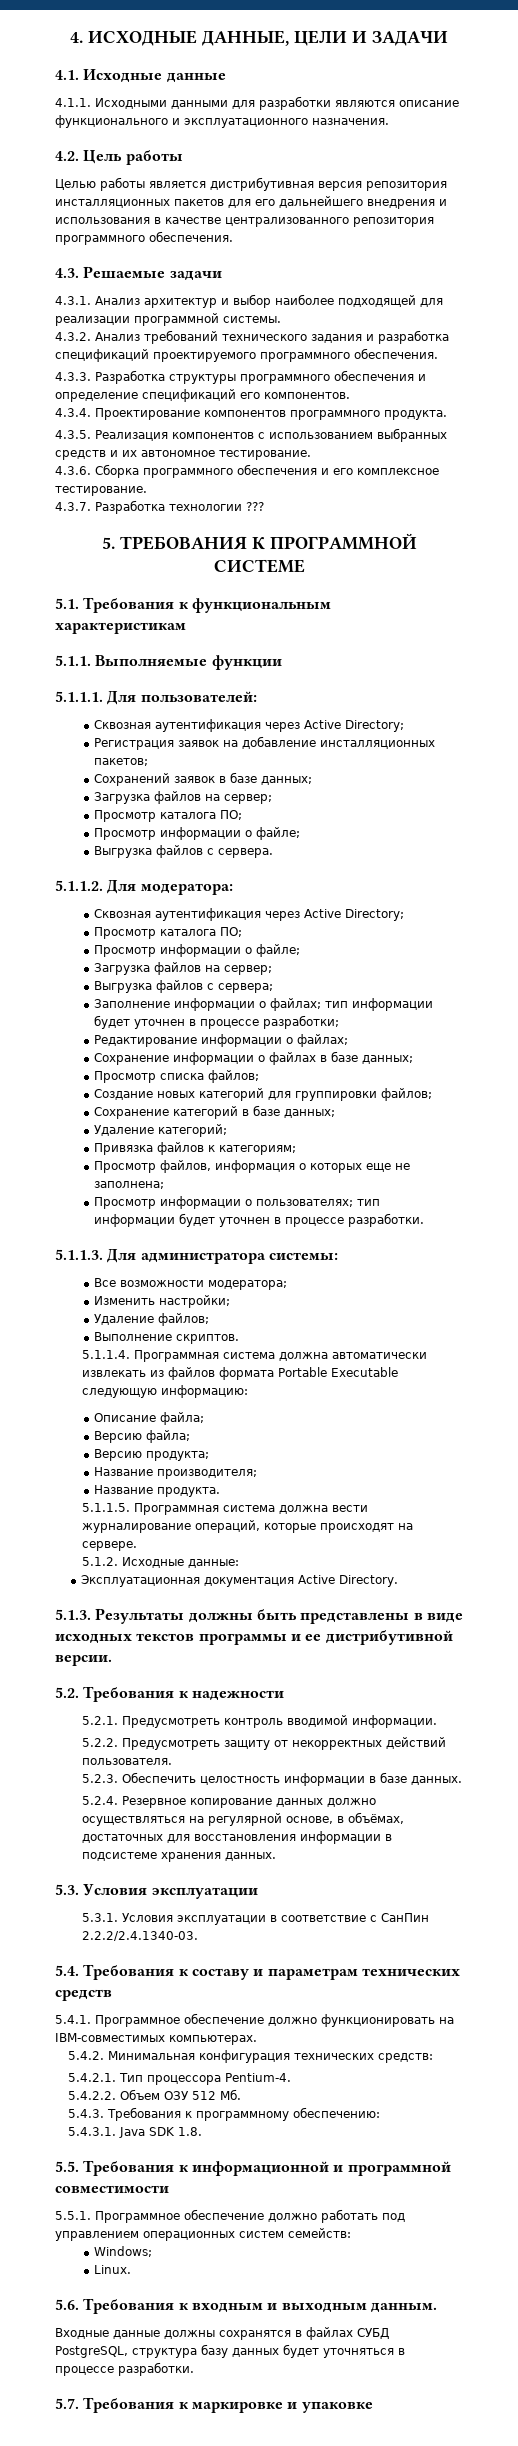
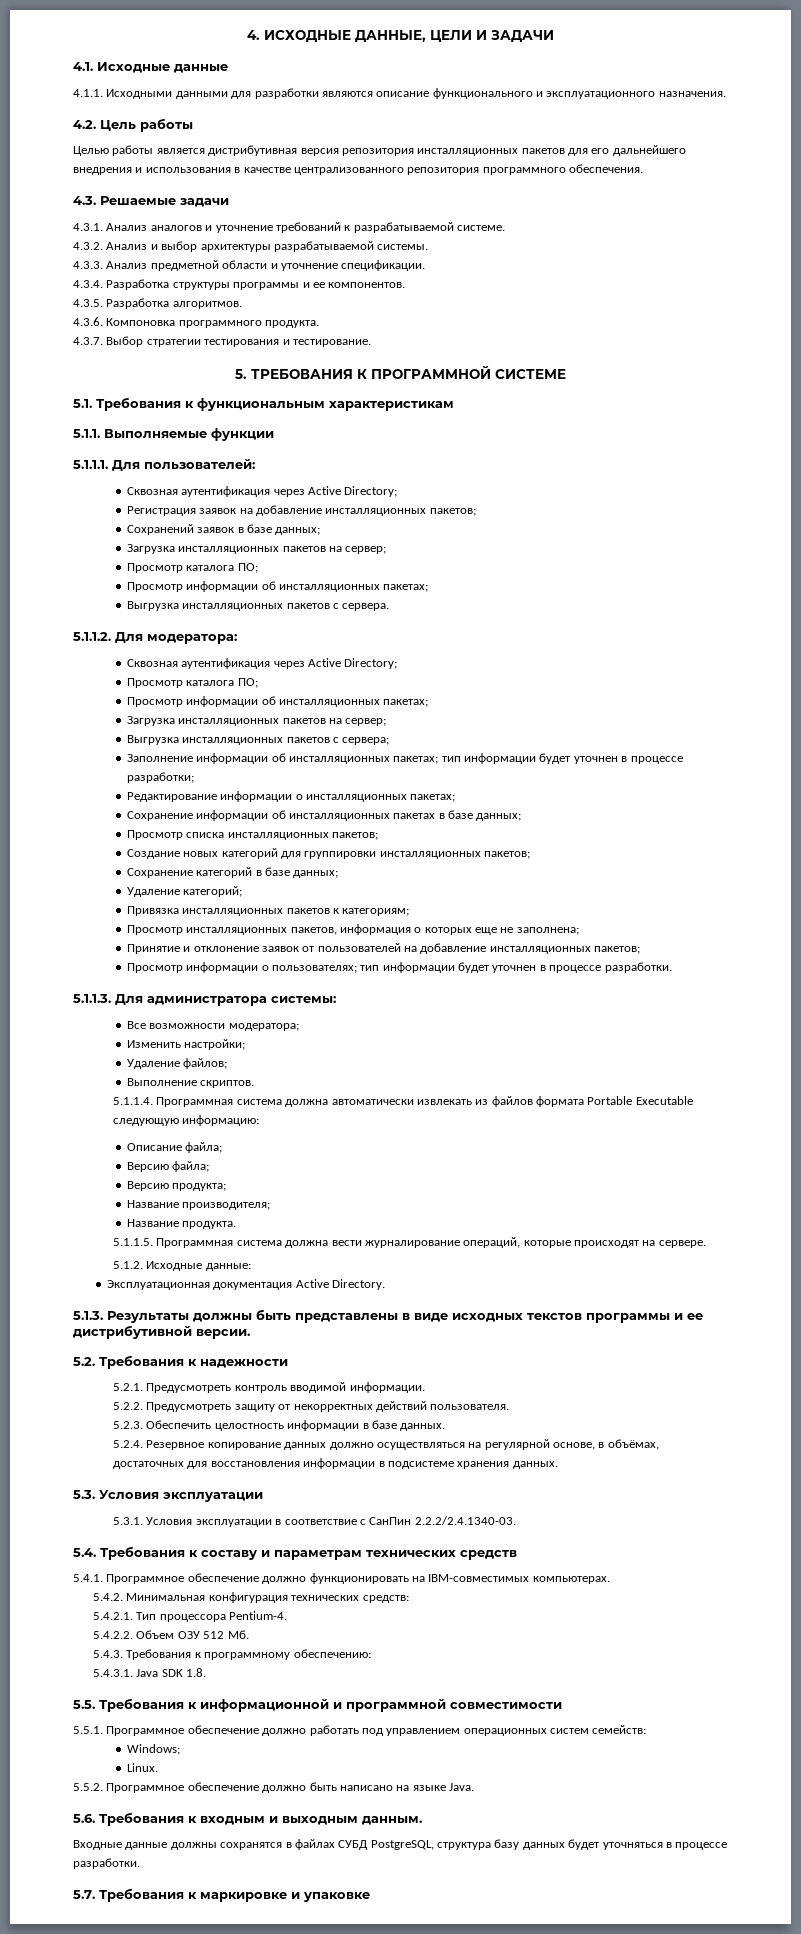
[144,294,443,308] [55,313,281,326] [55,330,449,344] [55,348,438,362] [55,370,426,384] [55,389,350,402] [55,408,447,420] [55,428,447,442] [55,450,311,460] [55,464,439,478] [55,486,147,496] [55,500,264,514] архитектур и выбор наиболее подходящей для реализации программной системы. // 4.3.2. Анализ требований технического задания и разработка спецификаций проектируемого программного обеспечения. // 4.3.3. Разработка структуры программного обеспечения и определение спецификаций его компонентов. // 4.3.4. Проектирование компонентов программного продукта. // 4.3.5. Реализация компонентов с использованием выбранных средств и их автономное тестирование. // 4.3.6. Сборка программного обеспечения и его комплексное тестирование. // 4.3.7. Разработка технологии ??? -> [150,222,505,233] [73,241,429,252] [73,260,426,271] [73,279,406,290] [73,298,242,309] [73,317,320,328] [73,336,371,347] аналогов и уточнение требований к разрабатываемой системе. // 4.3.2. Анализ и выбор архитектуры разрабатываемой системы. // 4.3.3. Анализ предметной области и уточнение спецификации. // 4.3.4. Разработка структуры программы и ее компонентов. // 4.3.5. Разработка алгоритмов. // 4.3.6. Компоновка программного продукта. // 4.3.7. Выбор стратегии тестирования и тестирование.
[154,791,202,804] файлов -> [178,546,326,554] инсталляционных пакетов
[245,827,301,840] [94,845,204,858] о файле; // Выгрузка файлов -> [261,581,429,592] [126,601,330,611] об инсталляционных пакетах; // Выгрузка инсталляционных пакетов
[245,944,301,957] [94,962,202,975] о файле; // Загрузка файлов -> [261,696,429,707] [126,716,326,726] об инсталляционных пакетах; // Загрузка инсталляционных пакетов
[156,980,204,993] файлов -> [182,737,330,745] инсталляционных пакетов
[259,998,322,1011] о файлах; -> [271,753,439,764] об инсталляционных пакетах;
[297,1034,349,1047] файлах; -> [305,794,456,802] инсталляционных пакетах;
[258,1052,317,1065] о файлах -> [271,810,436,821] об инсталляционных пакетах
[208,1070,260,1083] файлов; -> [227,832,378,840] инсталляционных пакетов;
[381,1088,433,1101] файлов; -> [379,851,531,859] инсталляционных пакетов;
[157,1142,205,1155] файлов -> [182,908,330,916] инсталляционных пакетов
[160,1160,212,1173] файлов, -> [186,927,337,935] инсталляционных пакетов,
(165, 1185) none -> [126,943,641,954] // Принятие и отклонение заявок от пользователей на добавление инсталляционных пакетов;
(132, 2269) none -> [73,1782,474,1793] // 5.5.2. Программное обеспечение должно быть написано на языке Java.

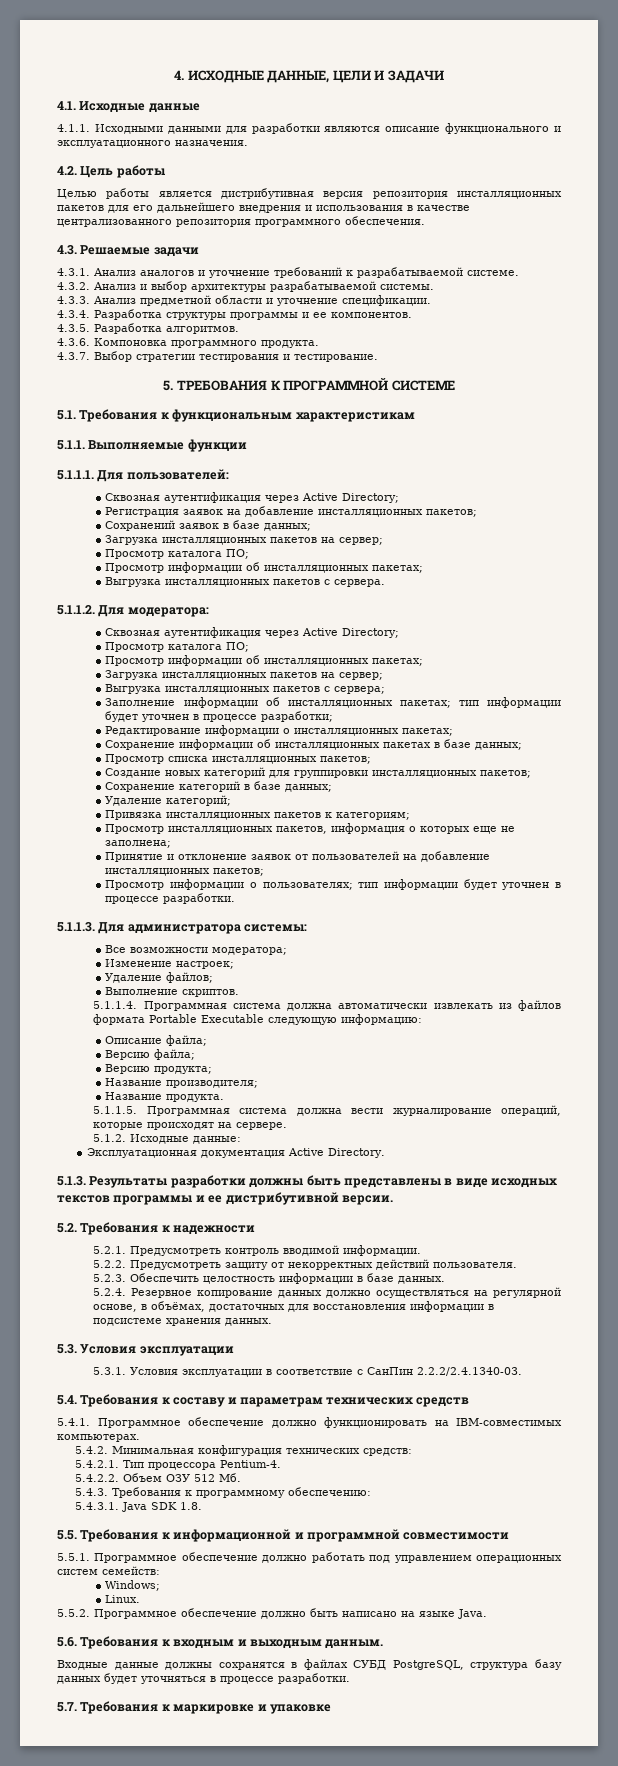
[126,1039,246,1050] Изменить настройки; -> [105,959,235,969] Изменение настроек;
(189, 1317) none -> [170,1175,246,1188] разработки

